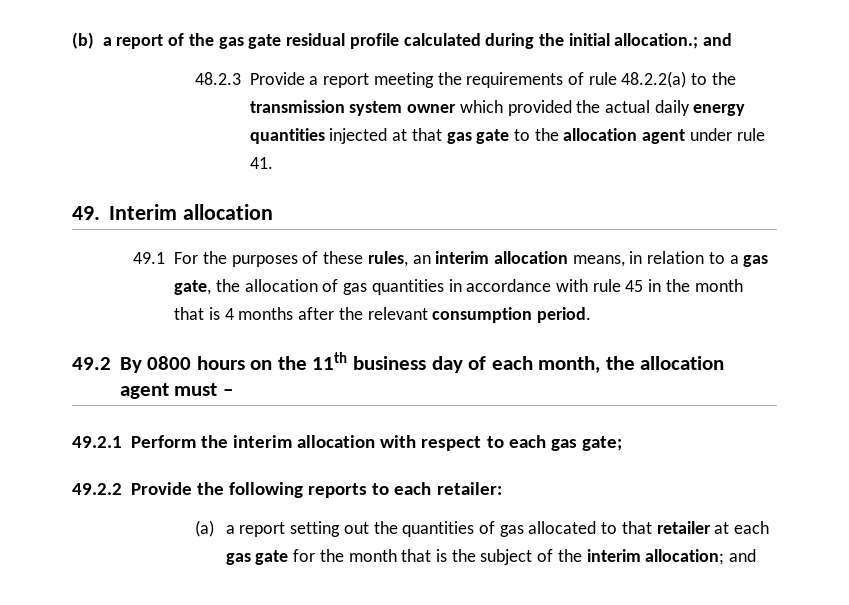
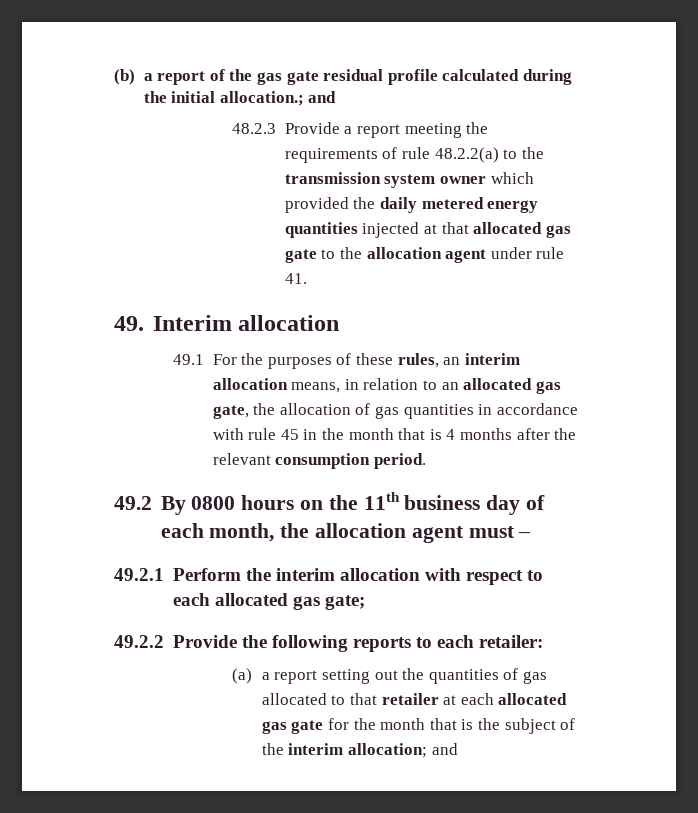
[604,100,690,116] actual daily -> [379,197,484,213] daily metered
(442, 134) none -> [473,222,543,234] allocated
[729,255,739,264] a -> [441,378,533,390] an allocated
(546, 441) none -> [214,593,288,606] allocated
(770, 527) none -> [498,693,568,705] allocated

